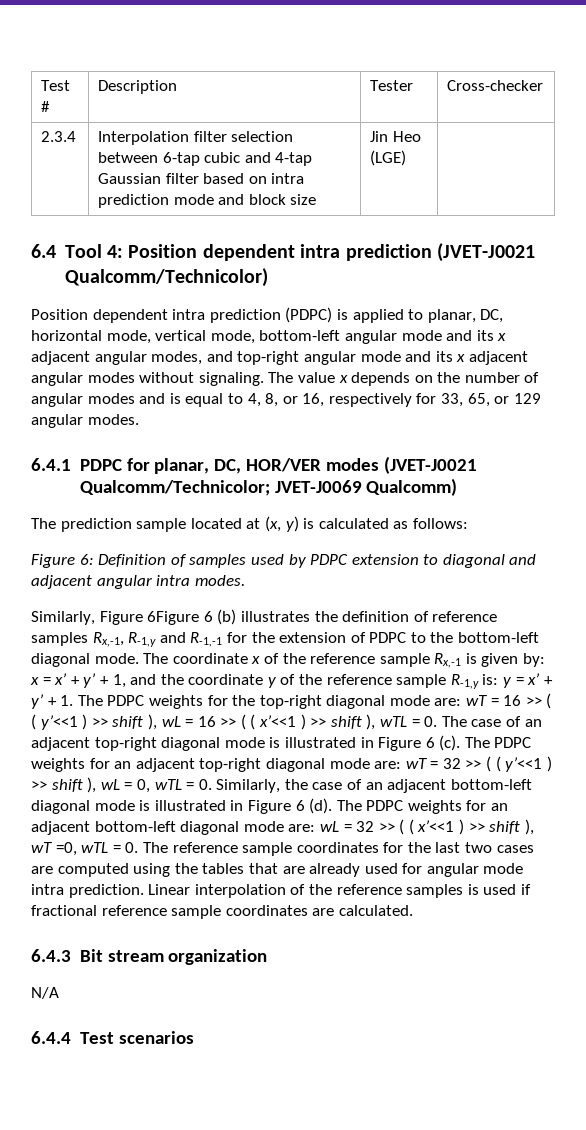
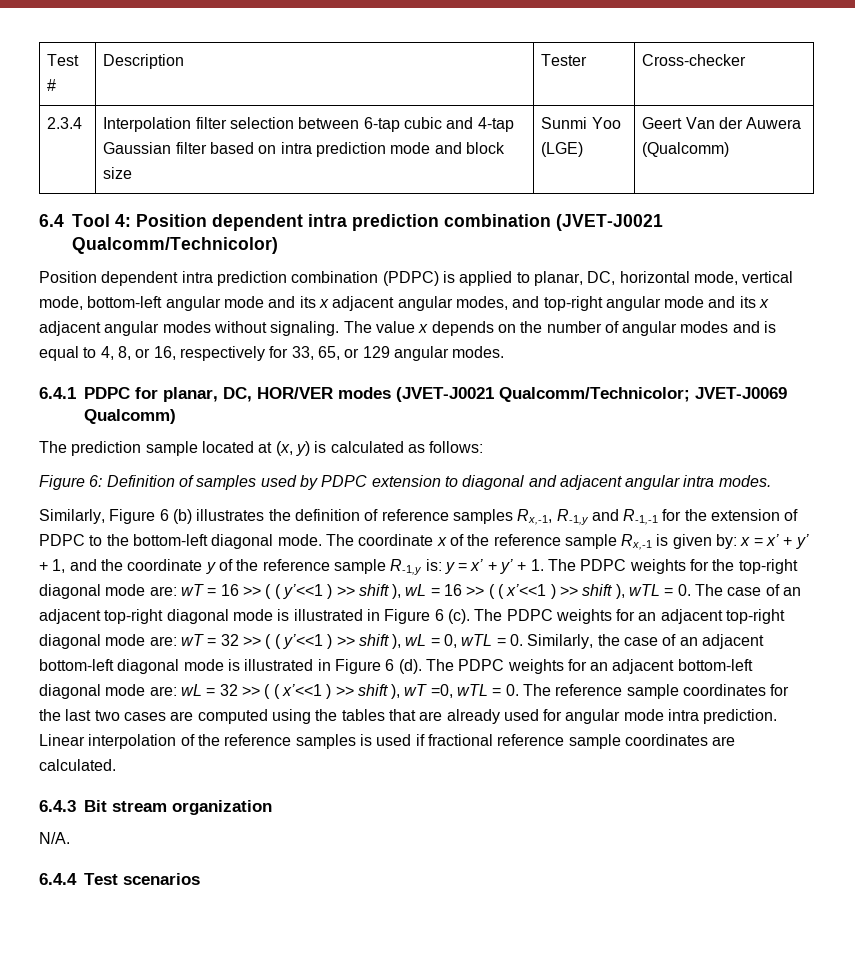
[369,131,421,142] Jin Heo -> [541,117,621,129] Sunmi Yoo
(406, 158) none -> [642,117,802,129] [642,142,730,157] Geert Van der Auwera (Qualcomm)
(432, 252) none -> [444,214,551,227] combination
(281, 316) none -> [291,271,379,283] combination
[147,611,200,625] 6Figure -> (156, 516) none
[31,987,59,999] N/A -> [39,832,70,844] N/A.

